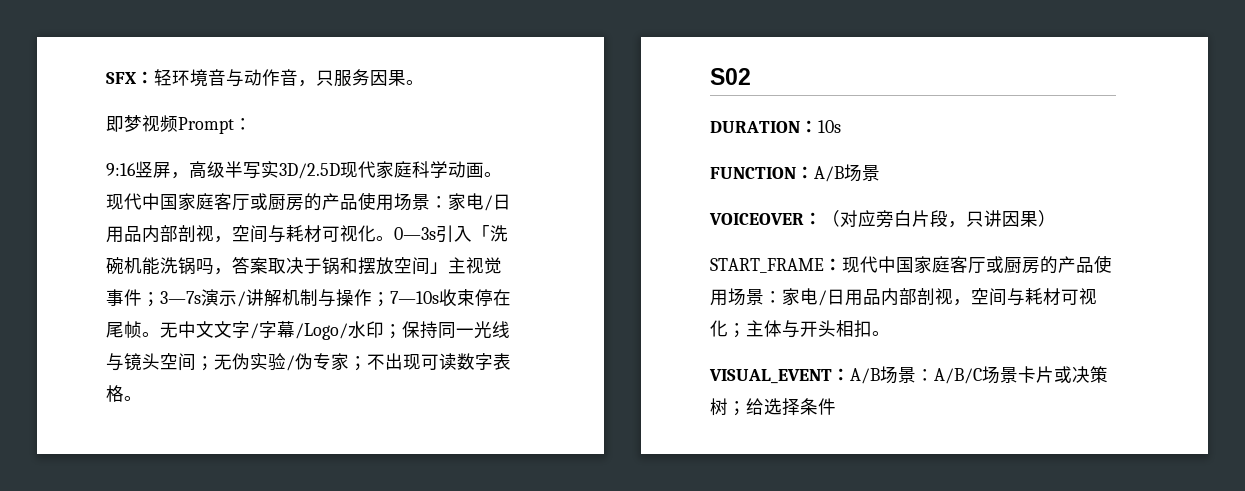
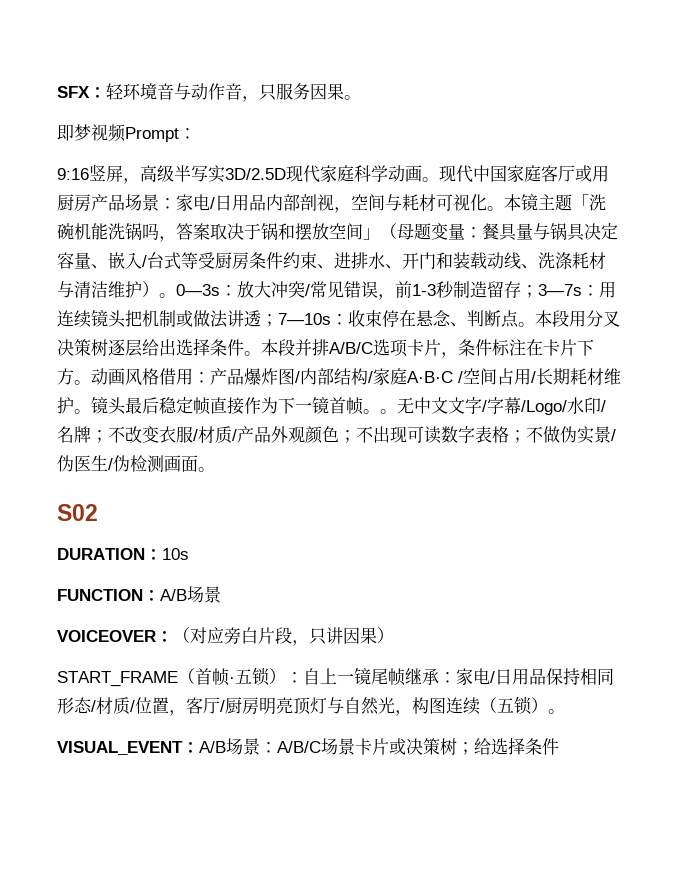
[268,192,394,211] 厨房的产品使用 -> [592,165,609,182] [57,194,125,212] 用厨房产品
[394,225,472,243] 0—3s引入 -> [504,193,572,211] 本镜主题
[448,257,502,274] [106,289,511,307] [106,321,142,338] 主视觉事件；3—7s演示/讲解机制与操作；7—10s收束停在尾帧 -> [380,223,618,241] [57,252,606,270] [57,281,616,300] [57,309,620,328] [57,338,594,358] [57,368,621,386] [57,396,380,415] （母题变量：餐具量与锅具决定容量、嵌入/台式等受厨房条件约束、进排水、开门和装载动线、洗涤耗材与清洁维护）。0—3s：放大冲突/常见错误，前1-3秒制造留存；3—7s：用连续镜头把机制或做法讲透；7—10s：收束停在悬念、判断点。本段用分叉决策树逐层给出选择条件。本段并排A/B/C选项卡片，条件标注在卡片下方。动画风格借用：产品爆炸图/内部结构/家庭A·B·C /空间占用/长期耗材维护。镜头最后稳定帧直接作为下一镜首帧。
[384,321,510,339] [106,353,349,371] ；保持同一光线与镜头空间；无伪实验/伪专家 -> [601,400,606,412] [57,426,339,444] /名牌；不改变衣服/材质/产品外观颜色
(124, 393) none -> [509,426,616,444] [57,455,198,472] ；不做伪实景/伪医生/伪检测画面
[824,255,1112,274] [710,288,1097,306] [710,320,872,338] ：现代中国家庭客厅或厨房的产品使用场景：家电/日用品内部剖视，空间与耗材可视化；主体与开头相扣 -> [178,667,614,686] [57,696,548,716] （首帧·五锁）：自上一镜尾帧继承：家电/日用品保持相同形态/材质/位置，客厅/厨房明亮顶灯与自然光，构图连续（五锁）

